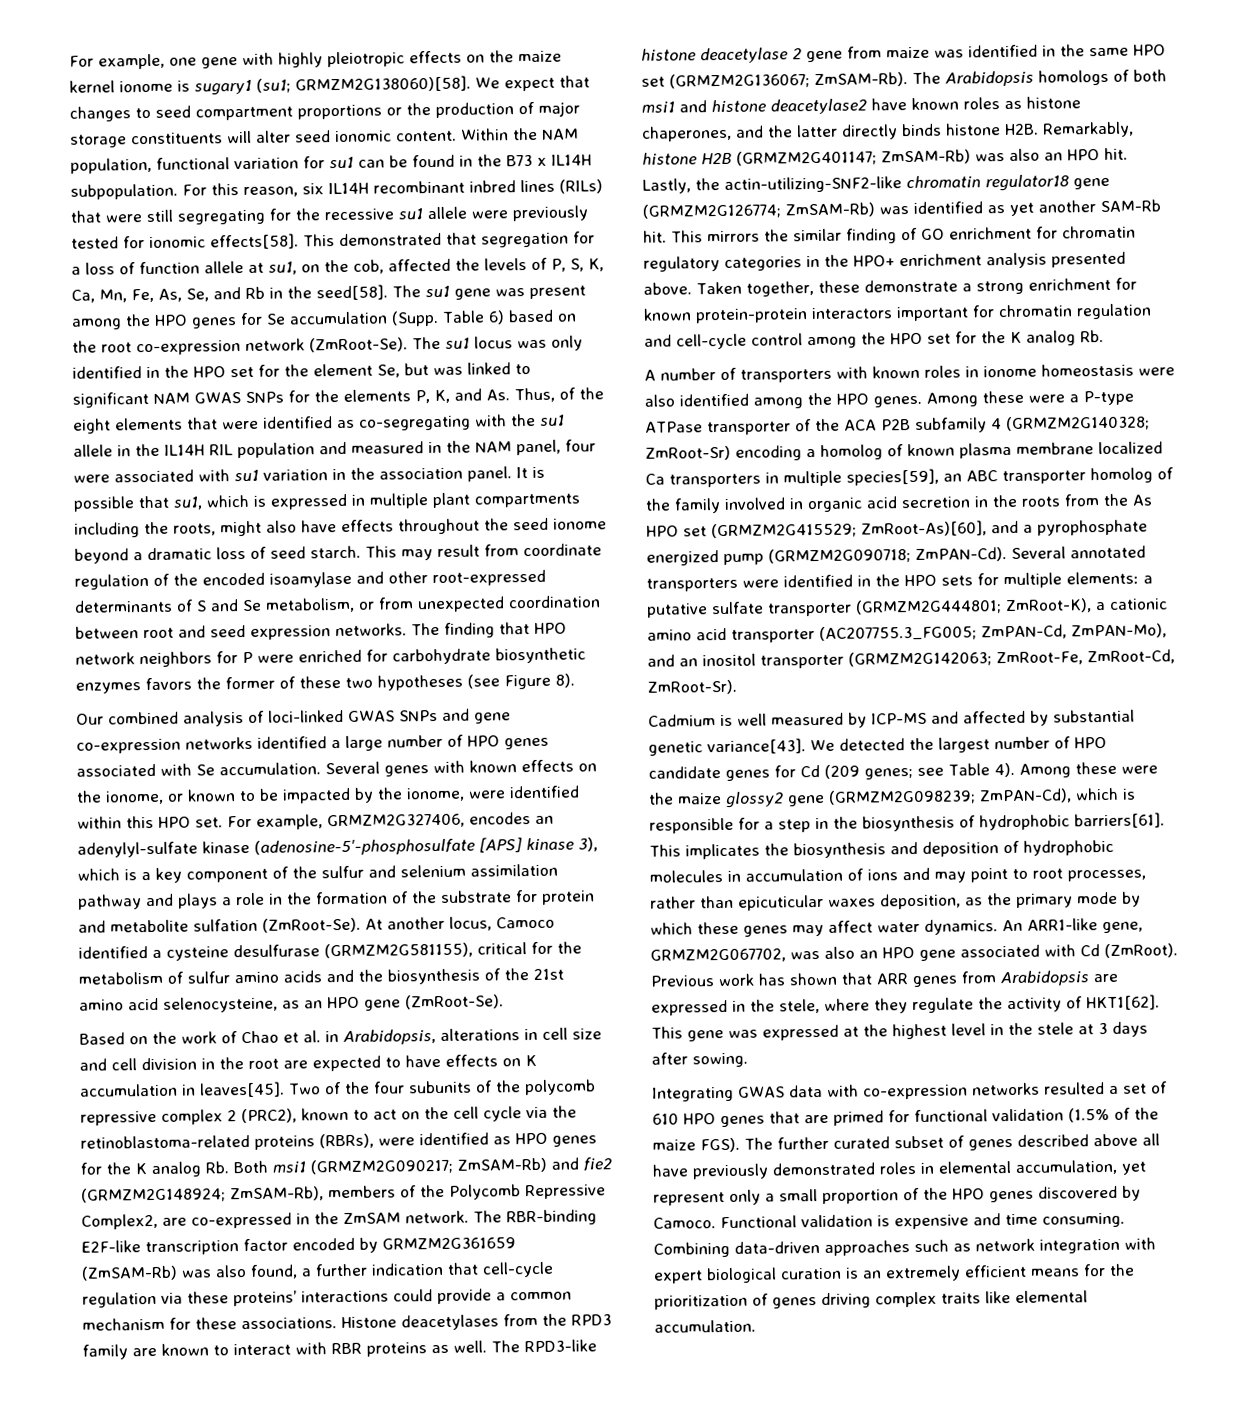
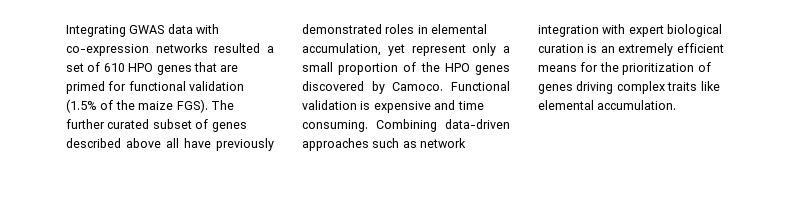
[69,50,562,70] [69,75,590,96] [69,101,580,122] [70,127,579,148] [70,154,592,174] [70,179,603,200] [70,205,588,225] [71,231,595,250] [71,257,604,275] [71,284,586,303] [71,309,577,330] [72,335,583,356] [72,362,531,379] [72,387,604,408] [73,413,565,434] [73,439,596,459] [73,466,545,483] [73,492,580,512] [74,517,607,538] [74,543,602,564] [74,569,546,590] [74,595,601,613] [75,622,567,640] [75,647,586,668] [75,673,575,694] [76,708,511,727] [76,734,549,754] [76,759,597,777] [76,785,580,805] [77,812,554,830] [77,837,598,858] [77,863,558,883] [78,889,595,910] [78,916,555,933] [78,941,582,961] [78,968,564,985] [79,994,504,1013] [79,1027,602,1045] [79,1054,537,1072] [79,1079,596,1098] [80,1105,577,1126] [80,1132,597,1150] [80,1157,612,1178] [81,1184,606,1203] [81,1209,597,1230] [81,1237,516,1256] [81,1261,554,1281] [82,1288,572,1308] [82,1313,612,1331] [82,1339,597,1360] [641,44,1166,64] [641,69,1167,89] [641,96,1081,115] [641,121,1134,142] [642,147,1128,166] [642,174,1110,194] [642,199,1161,219] [643,225,1136,244] [643,251,1126,272] [643,277,1137,297] [643,303,1152,324] [644,330,1104,350] [644,363,1175,383] [644,390,1134,409] [645,415,1150,436] [645,441,1163,461] [645,467,1174,488] [645,493,1152,514] [646,519,1148,539] [646,545,1146,566] [646,571,1153,592] [646,598,1168,618] [647,623,1167,643] [647,649,1175,669] [647,679,737,695] [648,709,1135,728] [648,736,1107,756] [648,761,1158,781] [648,787,1136,808] [649,812,1165,834] [649,839,1114,860] [649,867,1146,883] [650,891,1141,911] [650,918,1143,937] [650,943,1178,963] [650,970,1118,988] [651,994,1160,1016] [651,1021,1148,1042] [651,1052,748,1068] For example, one gene with highly pleiotropic effects on the maize kernel ionome is sugary1 (su1; GRMZM2G138060)[58]. We expect that changes to seed compartment proportions or the production of major storage constituents will alter seed ionomic content. Within the NAM population, functional variation for su1 can be found in the B73 x IL14H subpopulation. For this reason, six IL14H recombinant inbred lines (RILs) that were still segregating for the recessive su1 allele were previously tested for ionomic effects[58]. This demonstrated that segregation for a loss of function allele at su1, on the cob, affected the levels of P, S, K, Ca, Mn, Fe, As, Se, and Rb in the seed[58]. The su1 gene was present among the HPO genes for Se accumulation (Supp. Table 6) based on the root co-expression network (ZmRoot-Se). The su1 locus was only identified in the HPO set for the element Se, but was linked to significant NAM GWAS SNPs for the elements P, K, and As. Thus, of the eight elements that were identified as co-segregating with the su1 allele in the IL14H RIL population and measured in the NAM panel, four were associated with su1 variation in the association panel. It is possible that su1, which is expressed in multiple plant compartments including the roots, might also have effects throughout the seed ionome beyond a dramatic loss of seed starch. This may result from coordinate regulation of the encoded isoamylase and other root-expressed determinants of S and Se metabolism, or from unexpected coordination between root and seed expression networks. The finding that HPO network neighbors for P were enriched for carbohydrate biosynthetic enzymes favors the former of these two hypotheses (see Figure 8). // Our combined analysis of loci-linked GWAS SNPs and gene co-expression networks identified a large number of HPO genes associated with Se accumulation. Several genes with known effects on the ionome, or known to be impacted by the ionome, were identified within this HPO set. For example, GRMZM2G327406, encodes an adenylyl-sulfate kinase (adenosine-5'-phosphosulfate [APS] kinase 3), which is a key component of the sulfur and selenium assimilation pathway and plays a role in the formation of the substrate for protein and metabolite sulfation (ZmRoot-Se). At another locus, Camoco identified a cysteine desulfurase (GRMZM2G581155), critical for the metabolism of sulfur amino acids and the biosynthesis of the 21st amino acid selenocysteine, as an HPO gene (ZmRoot-Se). // Based on the work of Chao et al. in Arabidopsis, alterations in cell size and cell division in the root are expected to have effects on K accumulation in leaves[45]. Two of the four subunits of the polycomb repressive complex 2 (PRC2), known to act on the cell cycle via the retinoblastoma-related proteins (RBRs), were identified as HPO genes for the K analog Rb. Both msi1 (GRMZM2G090217; ZmSAM-Rb) and fie2 (GRMZM2G148924; ZmSAM-Rb), members of the Polycomb Repressive Complex2, are co-expressed in the ZmSAM network. The RBR-binding E2F-like transcription factor encoded by GRMZM2G361659 (ZmSAM-Rb) was also found, a further indication that cell-cycle regulation via these proteins’ interactions could provide a common mechanism for these associations. Histone deacetylases from the RPD3 family are known to interact with RBR proteins as well. The RPD3-like histone deacetylase 2 gene from maize was identified in the same HPO set (GRMZM2G136067; ZmSAM-Rb). The Arabidopsis homologs of both msi1 and histone deacetylase2 have known roles as histone chaperones, and the latter directly binds histone H2B. Remarkably, histone H2B (GRMZM2G401147; ZmSAM-Rb) was also an HPO hit. Lastly, the actin-utilizing-SNF2-like chromatin regulator18 gene (GRMZM2G126774; ZmSAM-Rb) was identified as yet another SAM-Rb hit. This mirrors the similar finding of GO enrichment for chromatin regulatory categories in the HPO+ enrichment analysis presented above. Taken together, these demonstrate a strong enrichment for known protein-protein interactors important for chromatin regulation and cell-cycle control among the HPO set for the K analog Rb. // A number of transporters with known roles in ionome homeostasis were also identified among the HPO genes. Among these were a P-type ATPase transporter of the ACA P2B subfamily 4 (GRMZM2G140328; ZmRoot-Sr) encoding a homolog of known plasma membrane localized Ca transporters in multiple species[59], an ABC transporter homolog of the family involved in organic acid secretion in the roots from the As HPO set (GRMZM2G415529; ZmRoot-As)[60], and a pyrophosphate energized pump (GRMZM2G090718; ZmPAN-Cd). Several annotated transporters were identified in the HPO sets for multiple elements: a putative sulfate transporter (GRMZM2G444801; ZmRoot-K), a cationic amino acid transporter (AC207755.3_FG005; ZmPAN-Cd, ZmPAN-Mo), and an inositol transporter (GRMZM2G142063; ZmRoot-Fe, ZmRoot-Cd, ZmRoot-Sr). // Cadmium is well measured by ICP-MS and affected by substantial genetic variance[43]. We detected the largest number of HPO candidate genes for Cd (209 genes; see Table 4). Among these were the maize glossy2 gene (GRMZM2G098239; ZmPAN-Cd), which is responsible for a step in the biosynthesis of hydrophobic barriers[61]. This implicates the biosynthesis and deposition of hydrophobic molecules in accumulation of ions and may point to root processes, rather than epicuticular waxes deposition, as the primary mode by which these genes may affect water dynamics. An ARR1-like gene, GRMZM2G067702, was also an HPO gene associated with Cd (ZmRoot). Previous work has shown that ARR genes from Arabidopsis are expressed in the stele, where they regulate the activity of HKT1[62]. This gene was expressed at the highest level in the stele at 3 days after sowing. // -> (66, 31) none

